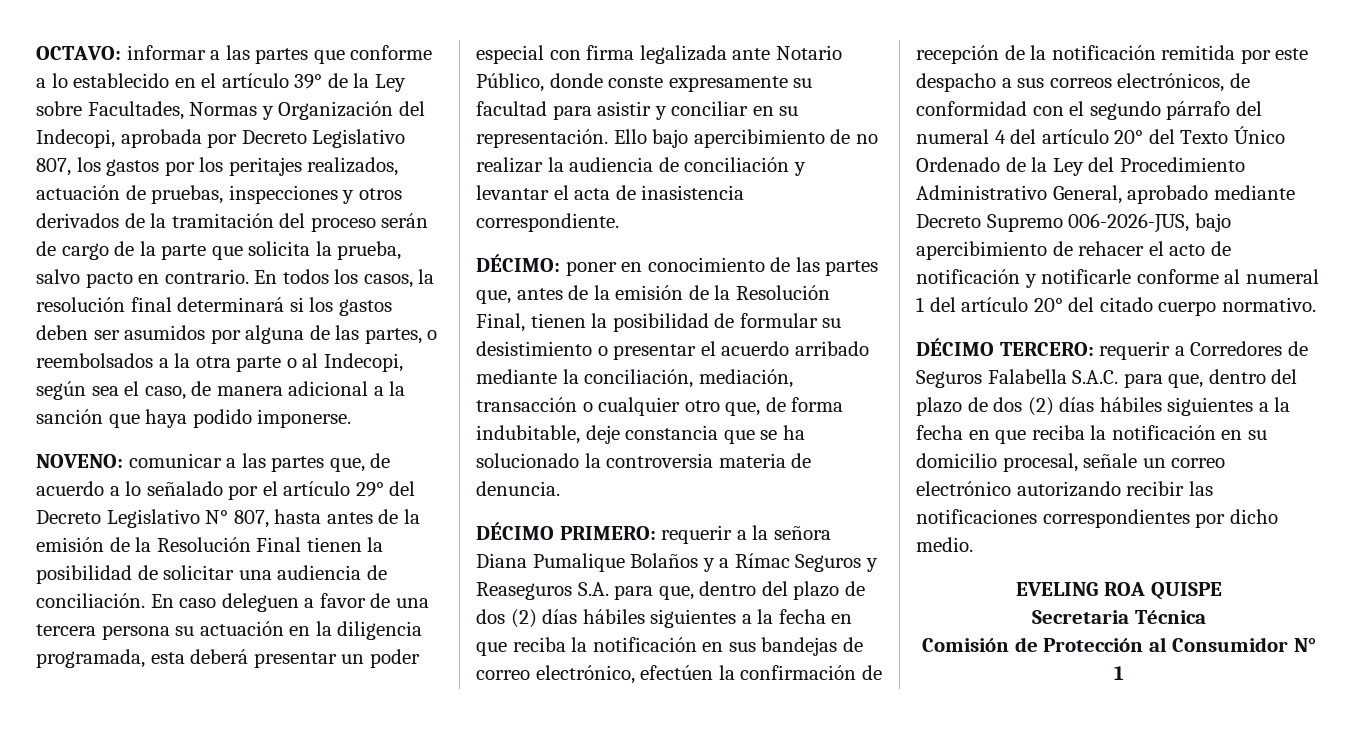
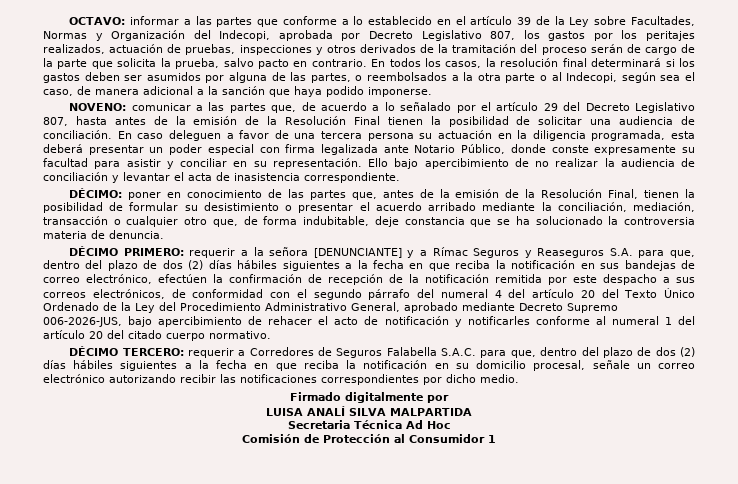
[294,74,323,89] 39° -> [517,17,532,25] 39
[355,482,384,497] 29° -> [543,103,558,111] 29
[205,510,229,524] N° -> (696, 107) none
[476,553,699,572] Diana Pumalique Bolaños -> [313,248,402,258] [DENUNCIANTE]
[1114,130,1144,144] 20° -> [580,290,595,298] 20
[1041,269,1132,284] notificarle -> [467,316,530,325] notificarles
[1033,298,1063,312] 20° -> [89,331,103,339] 20
[1016,582,1222,600] EVELING ROA QUISPE -> [290,392,449,403] [266,406,472,416] Firmado digitalmente por // LUISA ANALÍ SILVA MALPARTIDA
(1206, 617) none -> [405,420,451,429] Ad Hoc
[1293,638,1316,652] N° -> (485, 438) none

